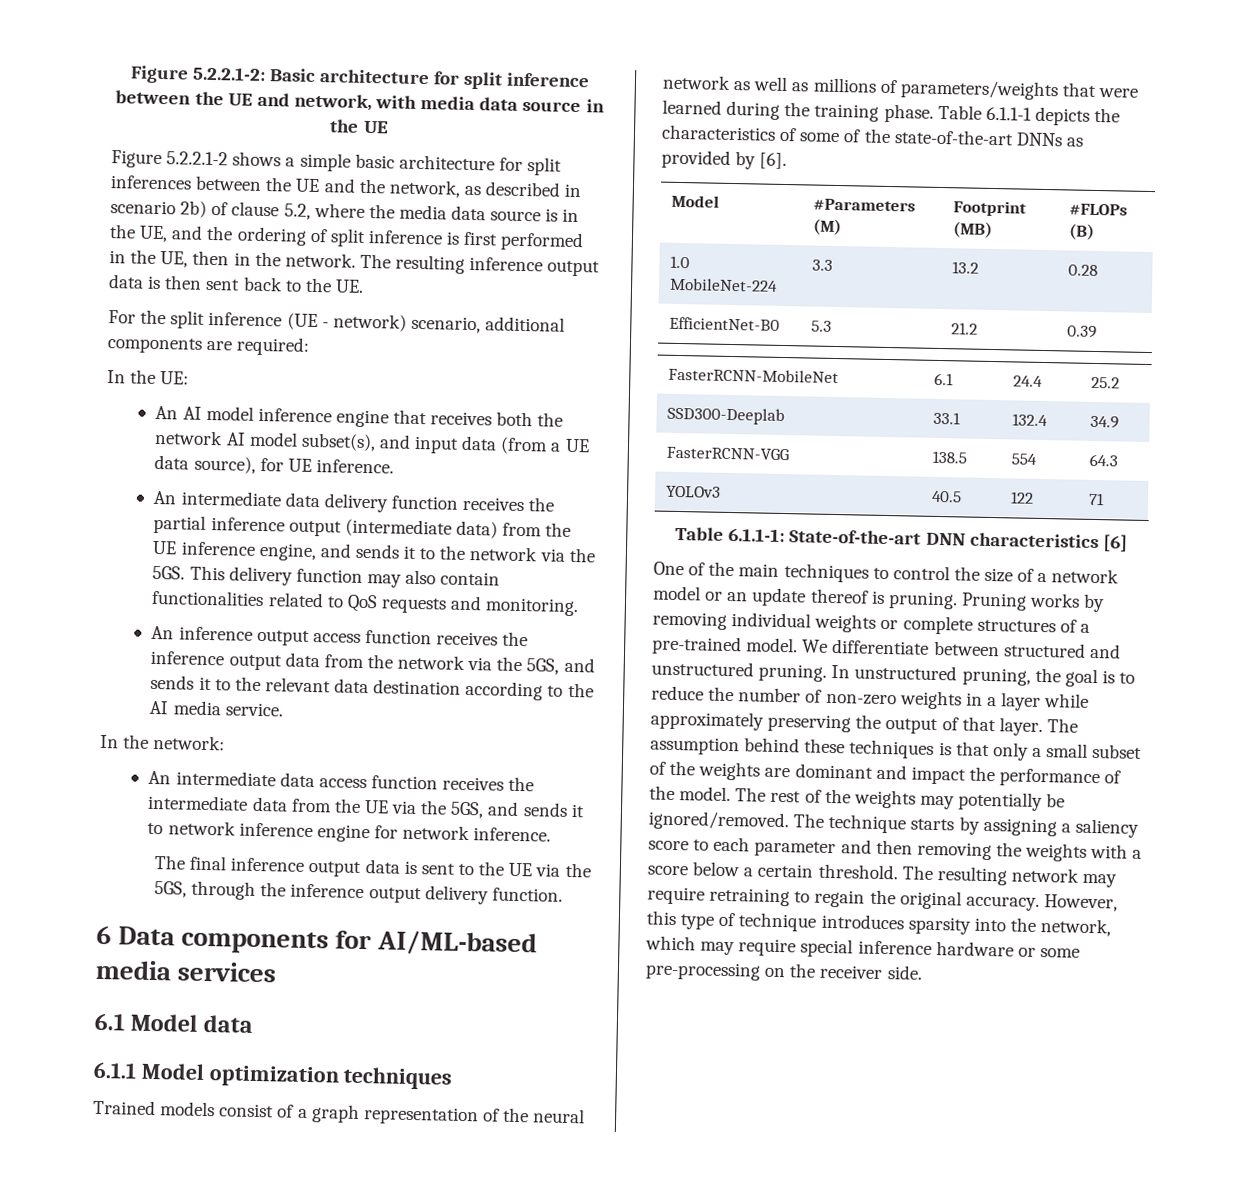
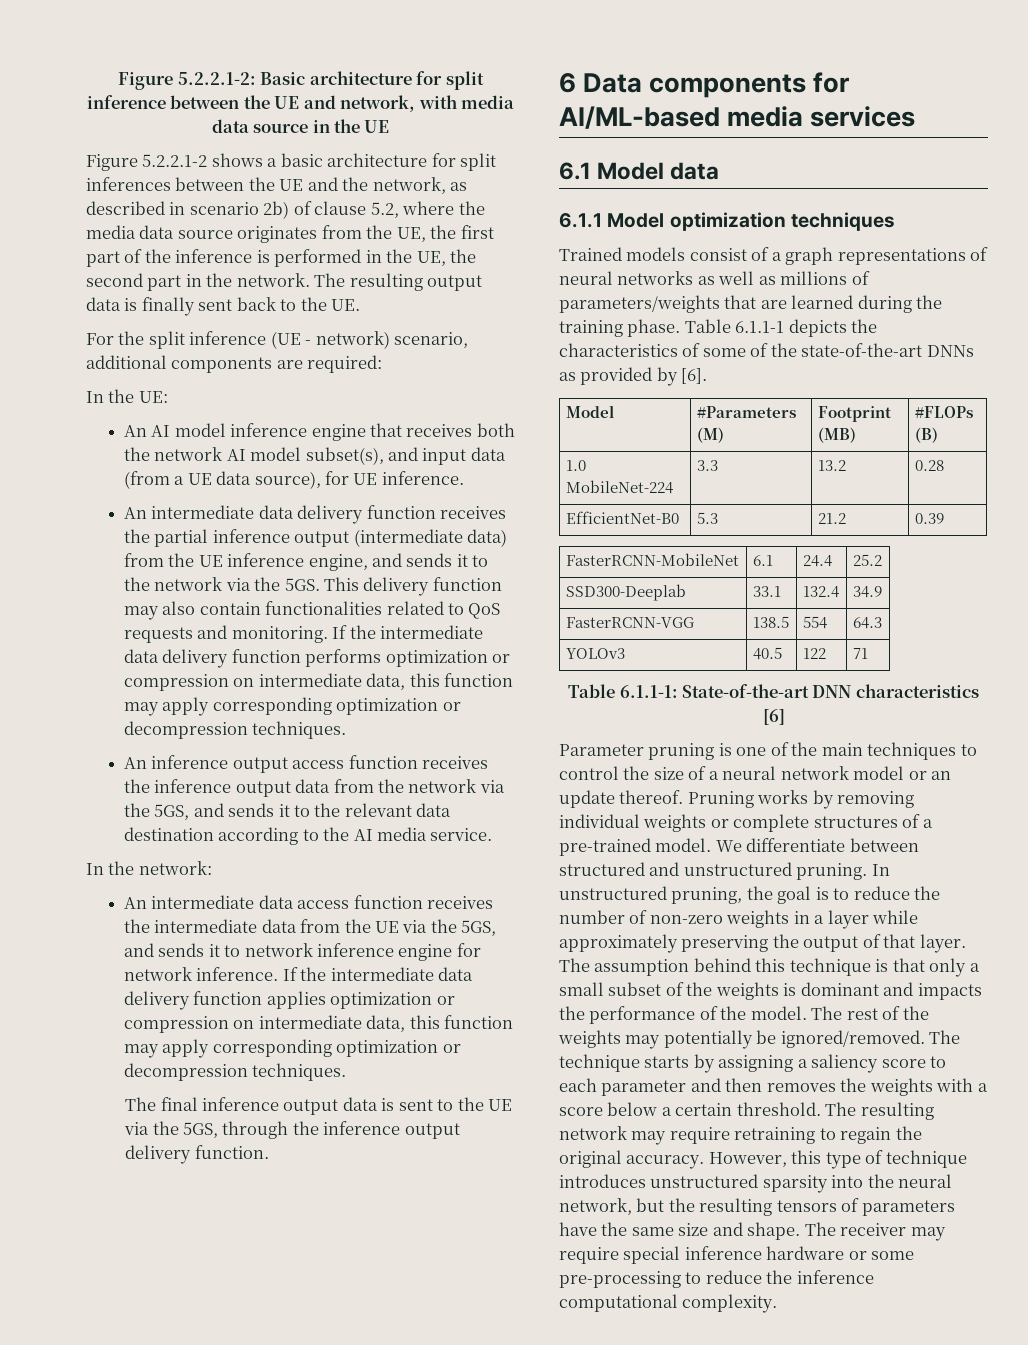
[299,152,351,172] simple -> (278, 162) none
[545,208,580,223] [109,224,366,247] is in the UE, and the ordering of split -> [237,225,494,243] [86,249,171,267] originates from the UE, the first part of the
[463,231,499,246] first -> (270, 256) none
[192,250,230,266] then -> [450,249,477,263] [86,273,182,291] the second part
[469,256,601,277] [108,274,203,290] inference output data is then -> [427,275,483,291] [86,297,195,316] output data is finally
(580, 607) none -> [332,625,483,639] [123,649,510,668] [123,673,513,691] [123,697,461,716] [123,721,347,739] If the intermediate data delivery function performs optimization or compression on intermediate data, this function may apply corresponding optimization or decompression techniques.
(552, 834) none -> [282,967,473,981] [123,991,455,1010] [123,1015,513,1033] [123,1039,461,1058] [123,1063,347,1081] If the intermediate data delivery function applies optimization or compression on intermediate data, this function may apply corresponding optimization or decompression techniques.
[362,1106,586,1126] [662,74,731,90] representation of the neural network -> [837,247,989,265] [559,271,694,285] representations of neural networks
[1098,88,1139,98] were -> [760,300,787,309] are
[653,561,684,576] One -> [559,743,767,760] Parameter pruning is one
(1048, 577) none -> [722,766,777,780] neural
[810,588,958,610] thereof is pruning. -> [619,790,684,804] thereof.
[804,738,935,759] these techniques -> [755,958,871,976] this technique
[764,767,791,778] are -> [783,983,797,996] is
[910,766,966,785] impact -> [917,983,982,1000] impacts
[916,841,992,861] removing -> [766,1083,836,1092] removes
(905, 921) none -> [650,1174,759,1188] unstructured
[1040,918,1112,937] [645,935,696,951] network, which -> [898,1174,953,1188] [559,1198,955,1216] [559,1222,907,1240] neural network, but the resulting tensors of parameters have the same size and shape. The receiver
[764,963,923,980] on the receiver side. -> [685,1270,874,1284] [559,1294,778,1313] to reduce the inference computational complexity.

